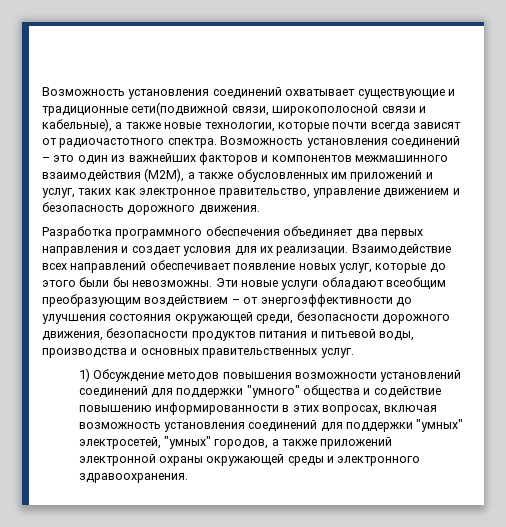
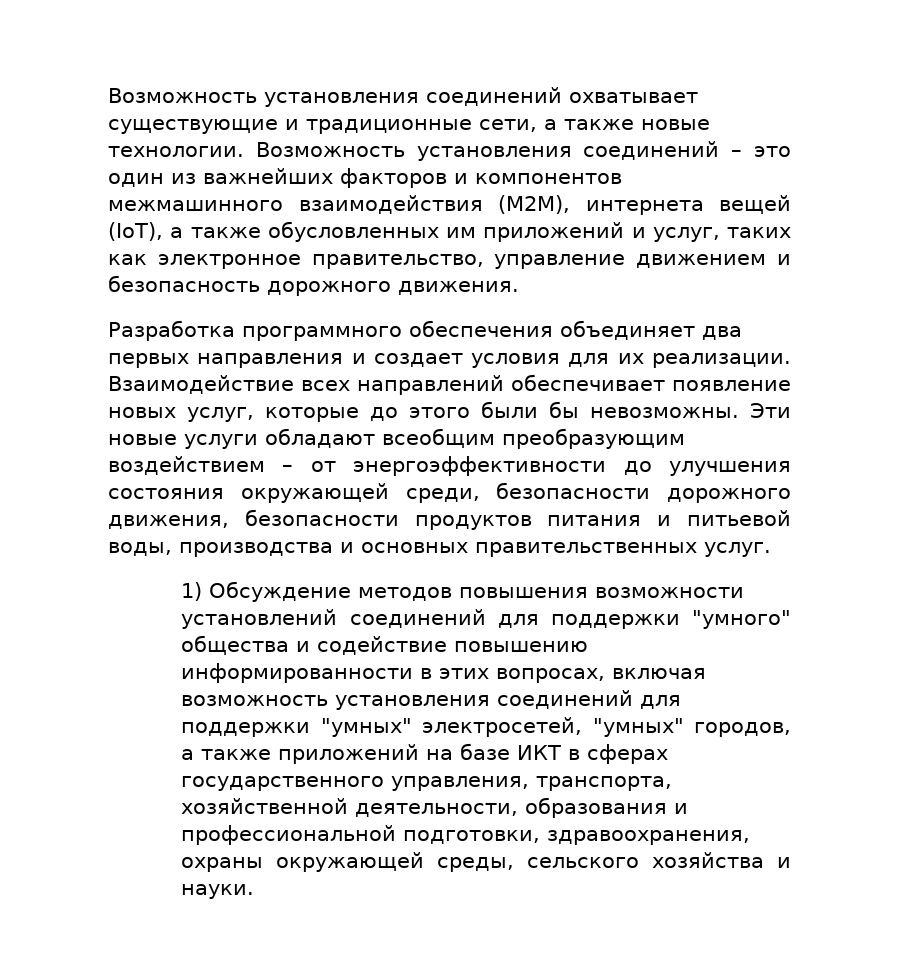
[131,102,426,116] [42,118,461,132] [42,138,217,148] сети(подвижной связи, широкополосной связи и кабельные), а также новые технологии, которые почти всегда зависят от радиочастотного спектра. -> [479,119,710,132] [108,146,244,157] сети, а также новые технологии.
(185, 175) none -> [585,195,791,215] [108,222,163,241] интернета вещей (IoT),
[78,454,421,466] [78,473,188,483] электронной охраны окружающей среды и электронного здравоохранения. -> [426,743,669,764] [181,776,673,791] [181,797,689,818] [181,825,751,845] [181,852,792,872] [181,884,255,899] на базе ИКТ в сферах государственного управления, транспорта, хозяйственной деятельности, образования и профессиональной подготовки, здравоохранения, охраны окружающей среды, сельского хозяйства и науки.

